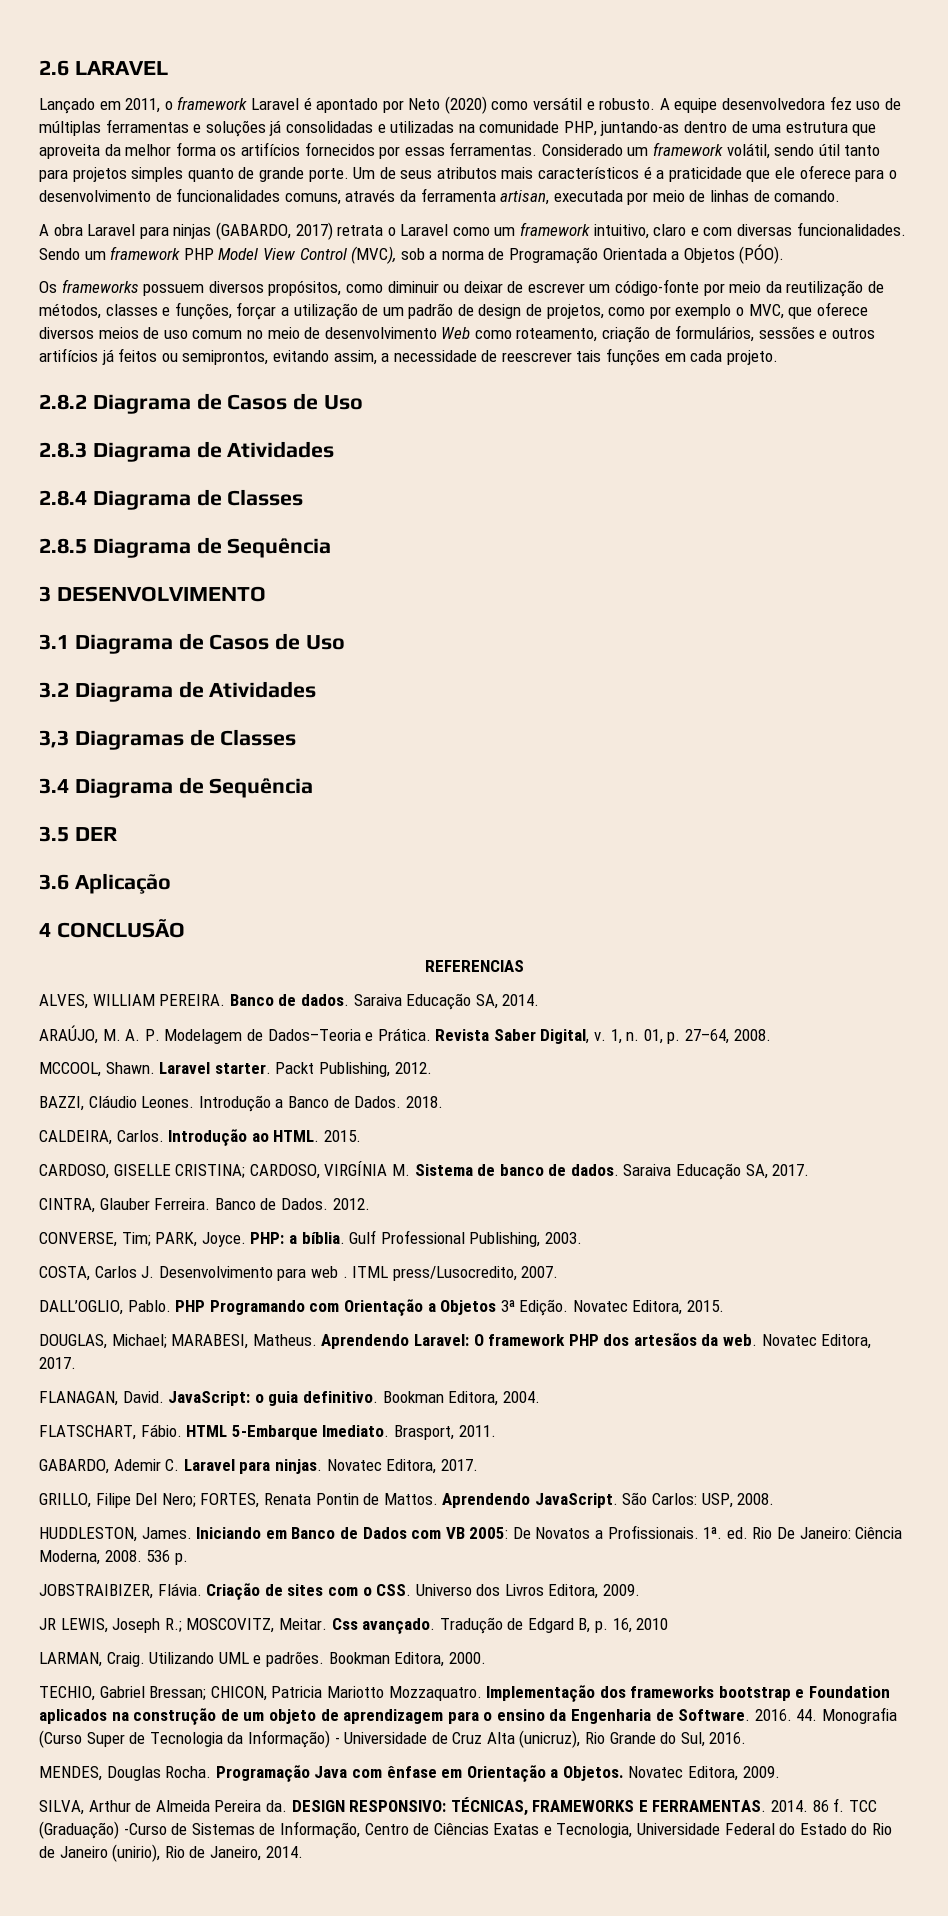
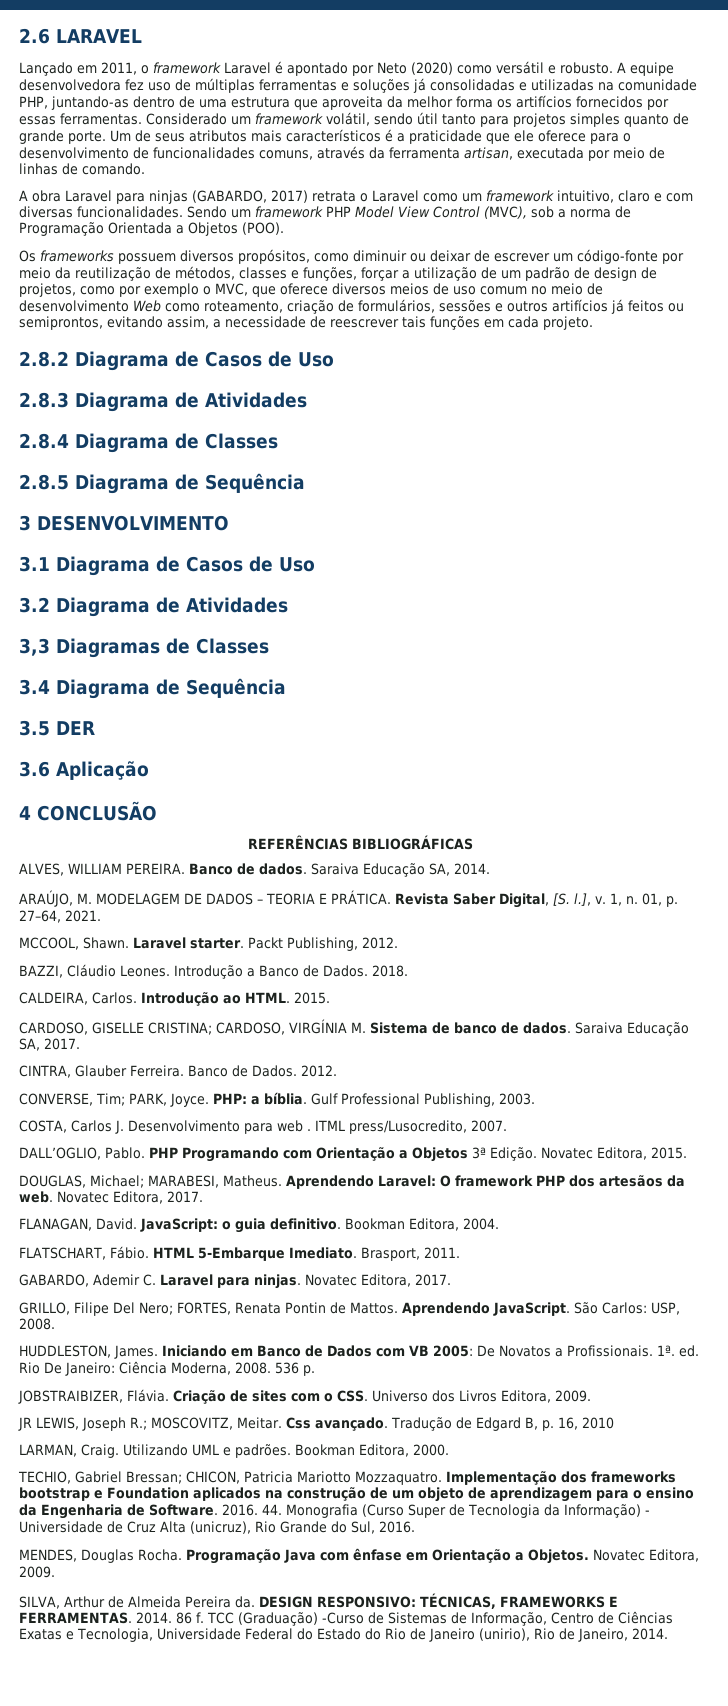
[739,244,785,264] (PÓO). -> [242,222,284,235] (POO).
[424,960,524,972] REFERENCIAS -> [248,835,473,850] REFERÊNCIAS BIBLIOGRÁFICAS
[125,1028,431,1044] A. P. Modelagem de Dados–Teoria e Prática. -> [96,890,391,905] MODELAGEM DE DADOS – TEORIA E PRÁTICA.
(590, 1036) none -> [552,893,591,906] [S. l.],
[733,1029,771,1041] 2008. -> [65,910,101,922] 2021.

